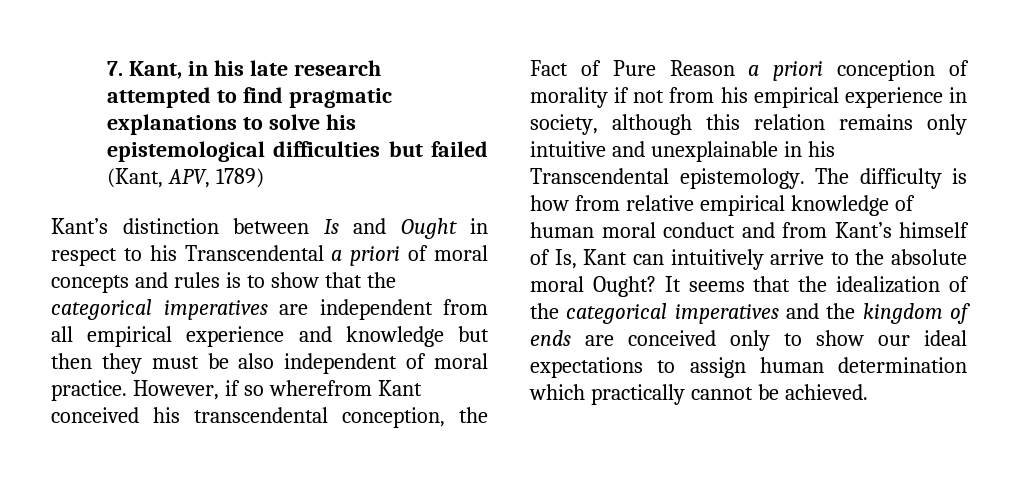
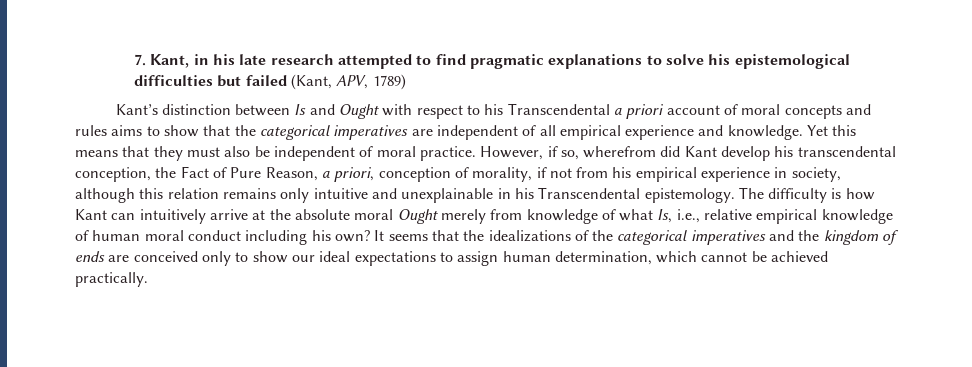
[470,218,488,234] in -> [382,104,413,116] with
(401, 256) none -> [666,105,720,115] account
[225,272,241,288] is -> [111,125,143,136] aims
[443,299,488,315] from -> [522,125,537,136] of
[345,326,489,347] [51,353,275,374] knowledge but then they must be also -> [727,125,857,140] [75,146,270,161] knowledge. Yet this means that they must also be
[243,380,422,396] [51,407,139,423] so wherefrom Kant conceived -> [560,146,771,161] so, wherefrom did Kant develop
[669,60,824,81] Reason a priori -> [265,167,375,182] Reason, a priori,
[530,87,608,108] morality -> [472,167,533,182] morality,
[574,195,620,211] from -> [75,209,700,224] Kant can intuitively arrive at the absolute moral Ought merely from knowledge of what Is, i.e.,
[741,222,969,238] [530,249,967,270] [530,276,656,297] and from Kant’s himself of Is, Kant can intuitively arrive to the absolute moral Ought? -> [245,230,370,245] including his own?
[836,276,941,293] idealization -> [488,230,571,242] idealizations
[838,357,967,373] [529,384,868,405] determination which practically cannot be achieved. -> [554,251,829,265] [75,272,148,287] determination, which cannot be achieved practically.

